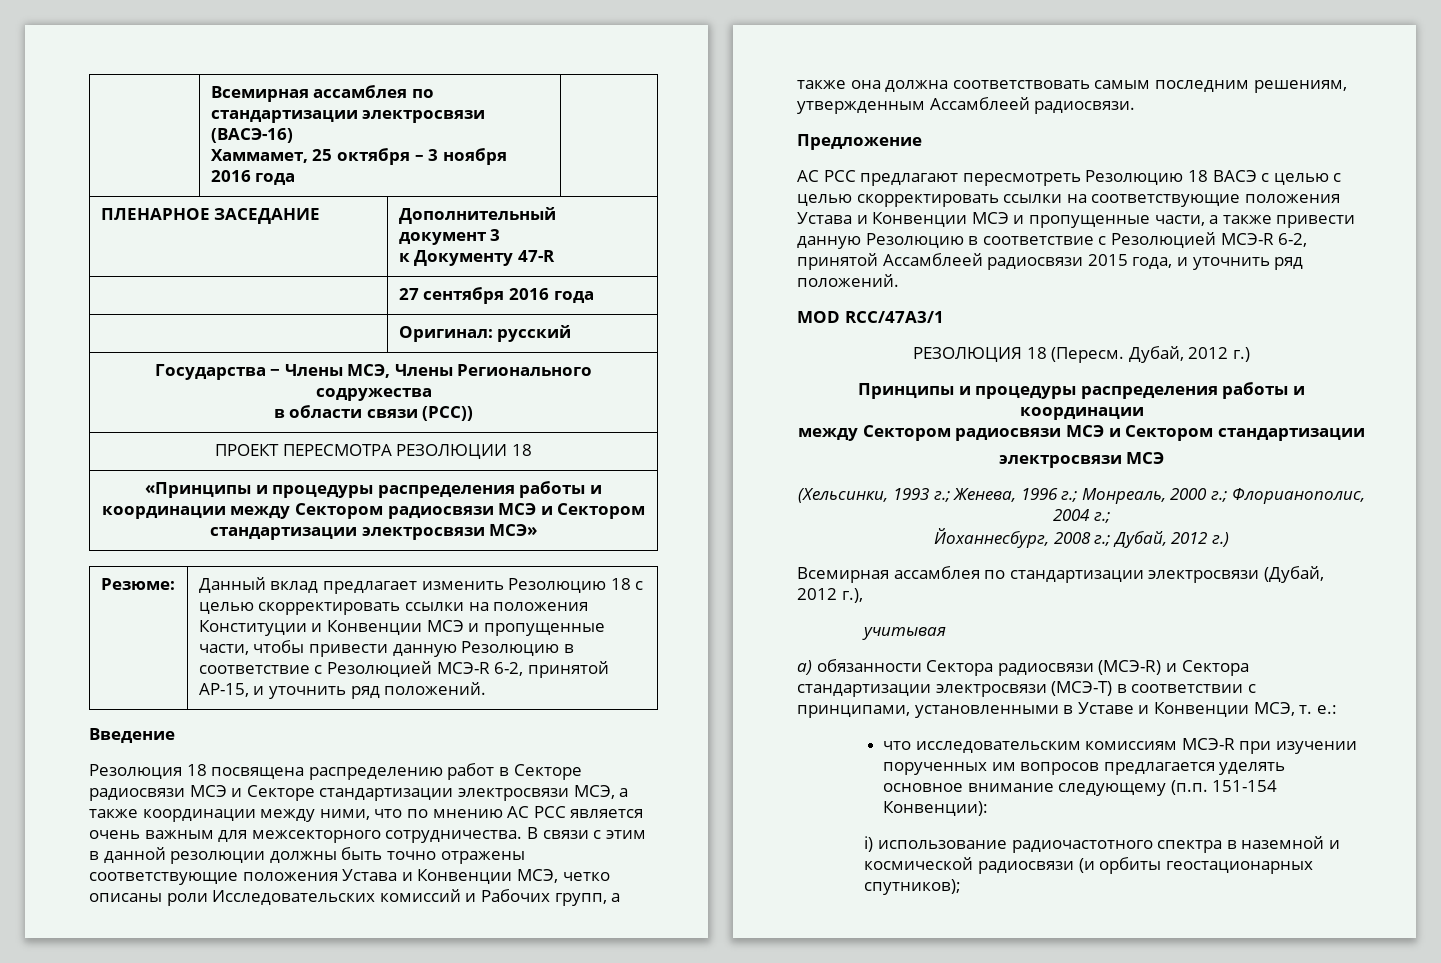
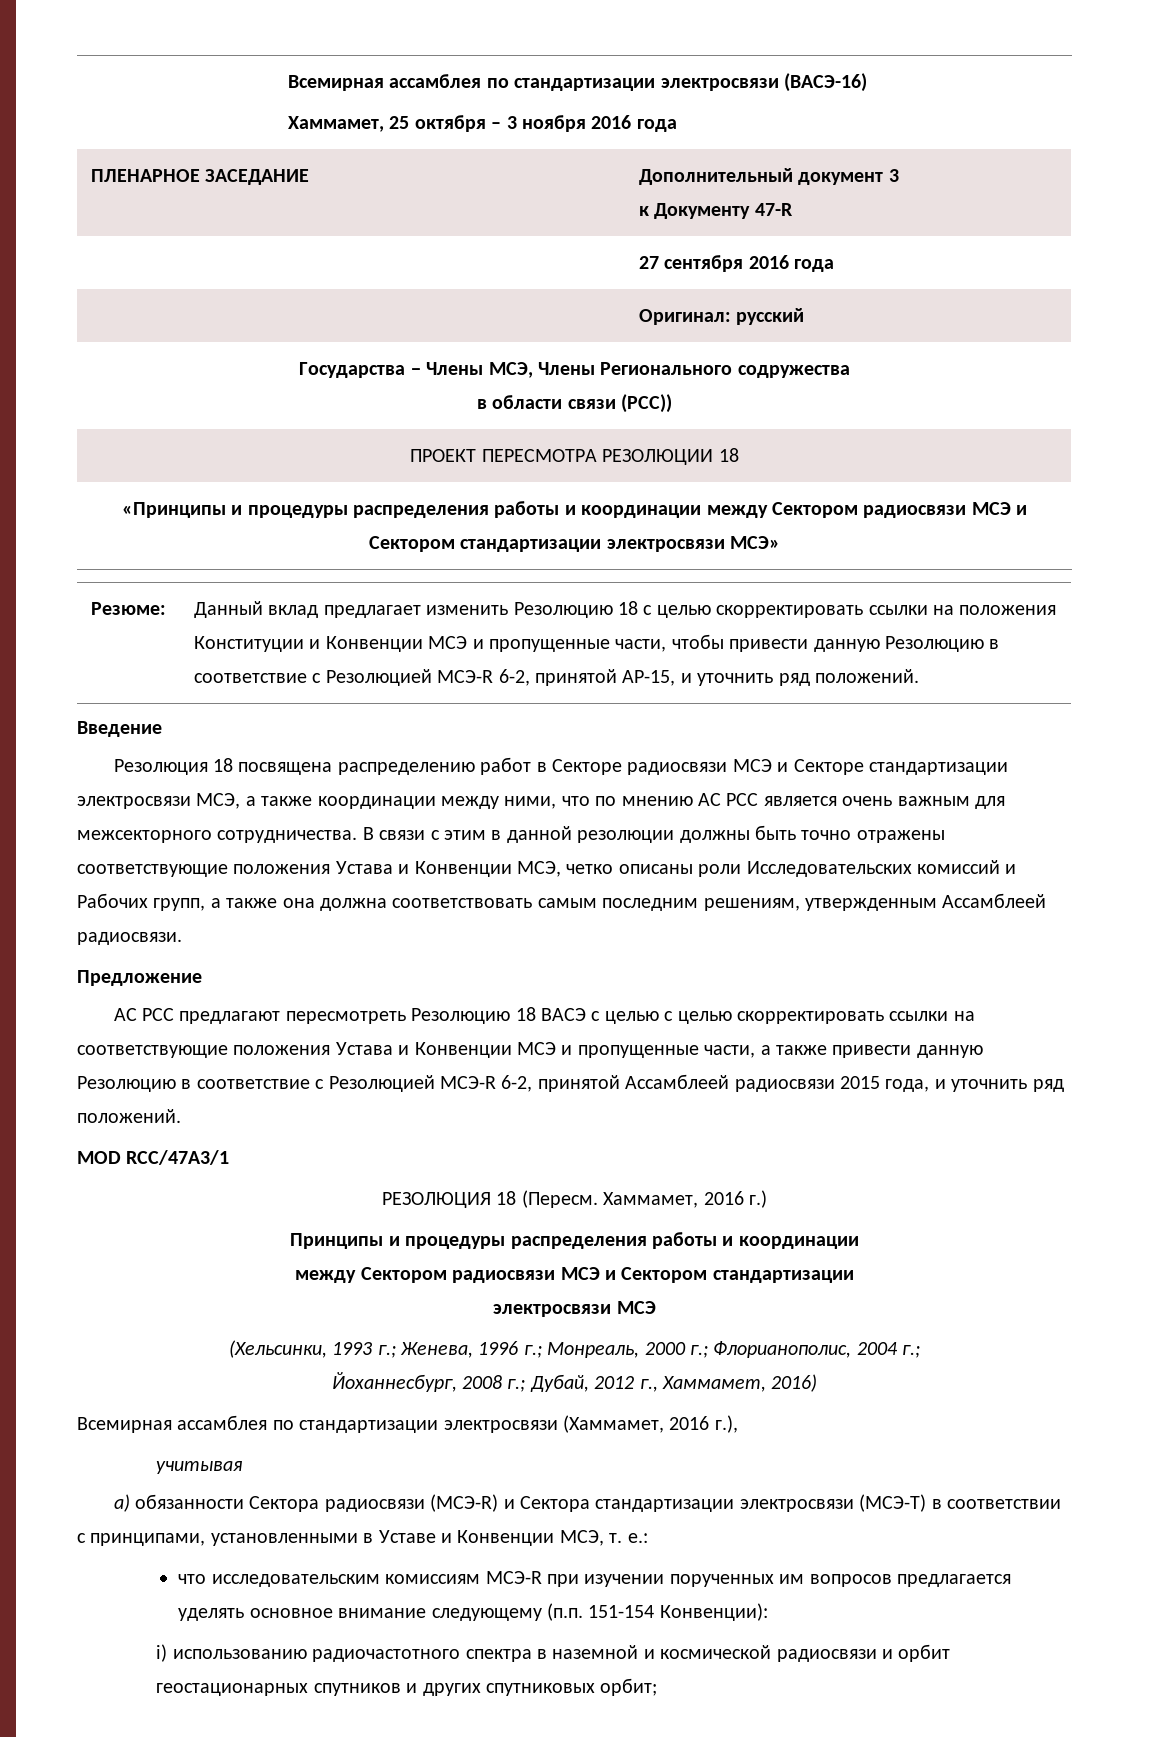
[1128,346,1229,363] Дубай, 2012 -> [603,1191,744,1208] Хаммамет, 2016
[1211,532,1229,547] [797,566,1324,583] [797,588,837,600] г.) // Всемирная ассамблея по стандартизации электросвязи (Дубай, 2012 -> [639,1374,818,1392] [77,1415,710,1433] г., Хаммамет, 2016) // Всемирная ассамблея по стандартизации электросвязи (Хаммамет, 2016
[877,840,1007,849] использование -> [172,1649,307,1659] использованию
[1078,857,1313,874] [864,879,962,895] (и орбиты геостационарных спутников); -> [881,1644,951,1662] [156,1678,658,1696] и орбит геостационарных спутников и других спутниковых орбит;

